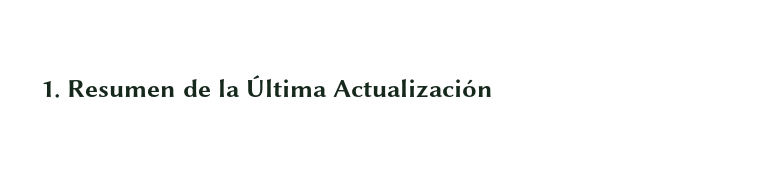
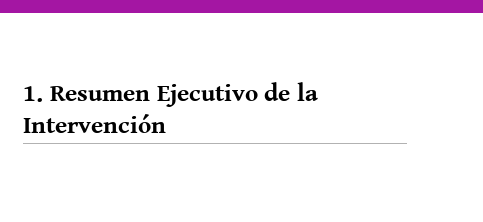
(177, 88) none -> [156,84,258,107] Ejecutivo
[246,75,494,98] Última Actualización -> [23,114,166,133] Intervención

